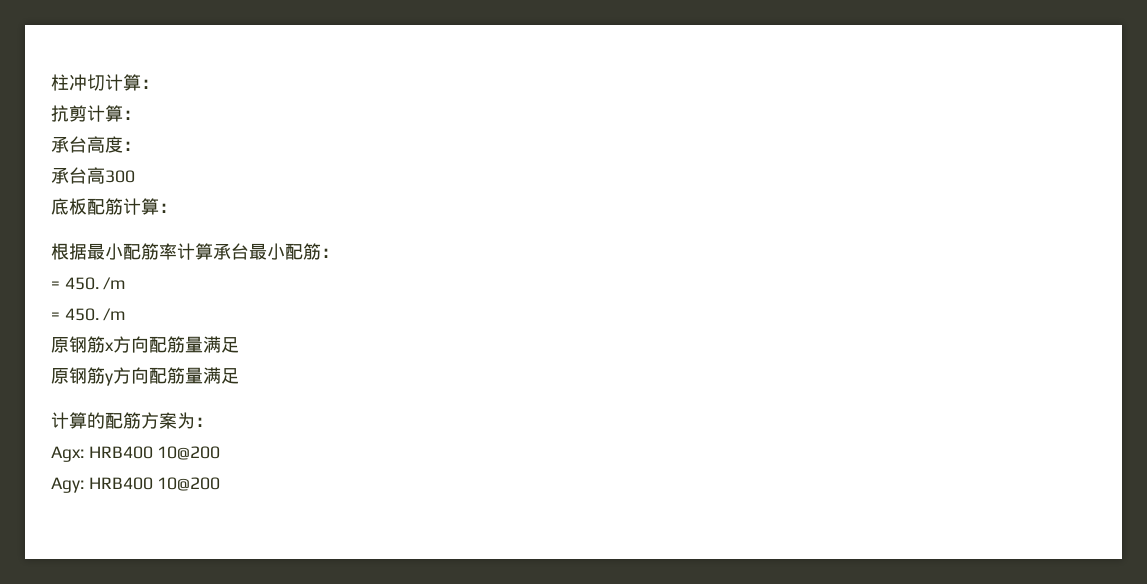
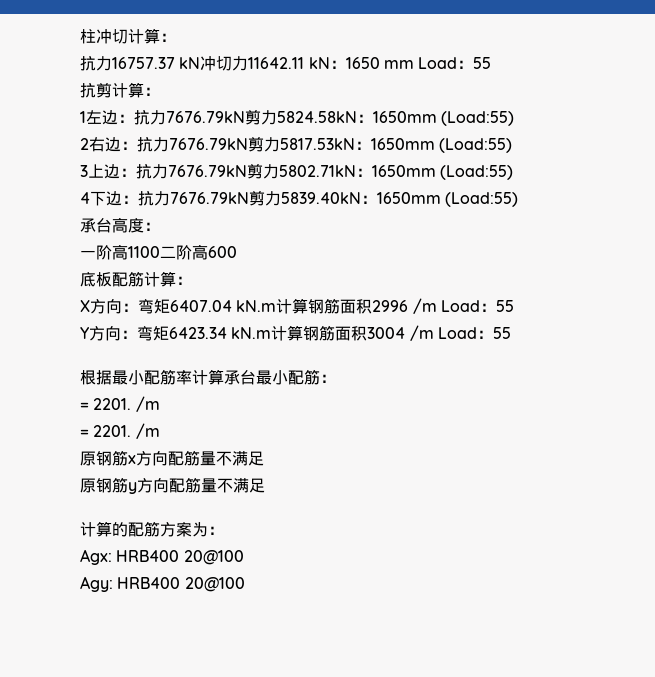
[69,105,141,122] [51,136,141,153] [51,167,135,184] [51,198,177,215] 剪计算： // 承台高度： // 承台高300 // 底板配筋计算： -> [96,56,492,71] [80,82,160,98] [80,110,515,126] [80,137,513,153] [80,164,514,180] [80,191,519,207] [80,217,160,233] [80,244,237,260] [80,271,192,287] [80,298,514,314] [80,325,511,341] 力16757.37 kN冲切力11642.11 kN：1650 mm Load：55 // 抗剪计算： // 1左边：抗力7676.79kN剪力5824.58kN：1650mm (Load:55) // 2右边：抗力7676.79kN剪力5817.53kN：1650mm (Load:55) // 3上边：抗力7676.79kN剪力5802.71kN：1650mm (Load:55) // 4下边：抗力7676.79kN剪力5839.40kN：1650mm (Load:55) // 承台高度： // 一阶高1100二阶高600 // 底板配筋计算： // X方向：弯矩6407.04 kN.m计算钢筋面积2996 /m Load：55 // Y方向：弯矩6423.34 kN.m计算钢筋面积3004 /m Load：55
[64,277,99,290] 450. -> [93,398,132,410] 2201.
[64,308,99,321] 450. -> [93,425,132,437] 2201.
(203, 344) none -> [216,451,232,466] 不
(203, 375) none -> [217,478,233,493] 不
[157,446,221,460] 10@200 -> [183,550,244,565] 20@100
[157,477,221,491] 10@200 -> [184,577,245,592] 20@100

